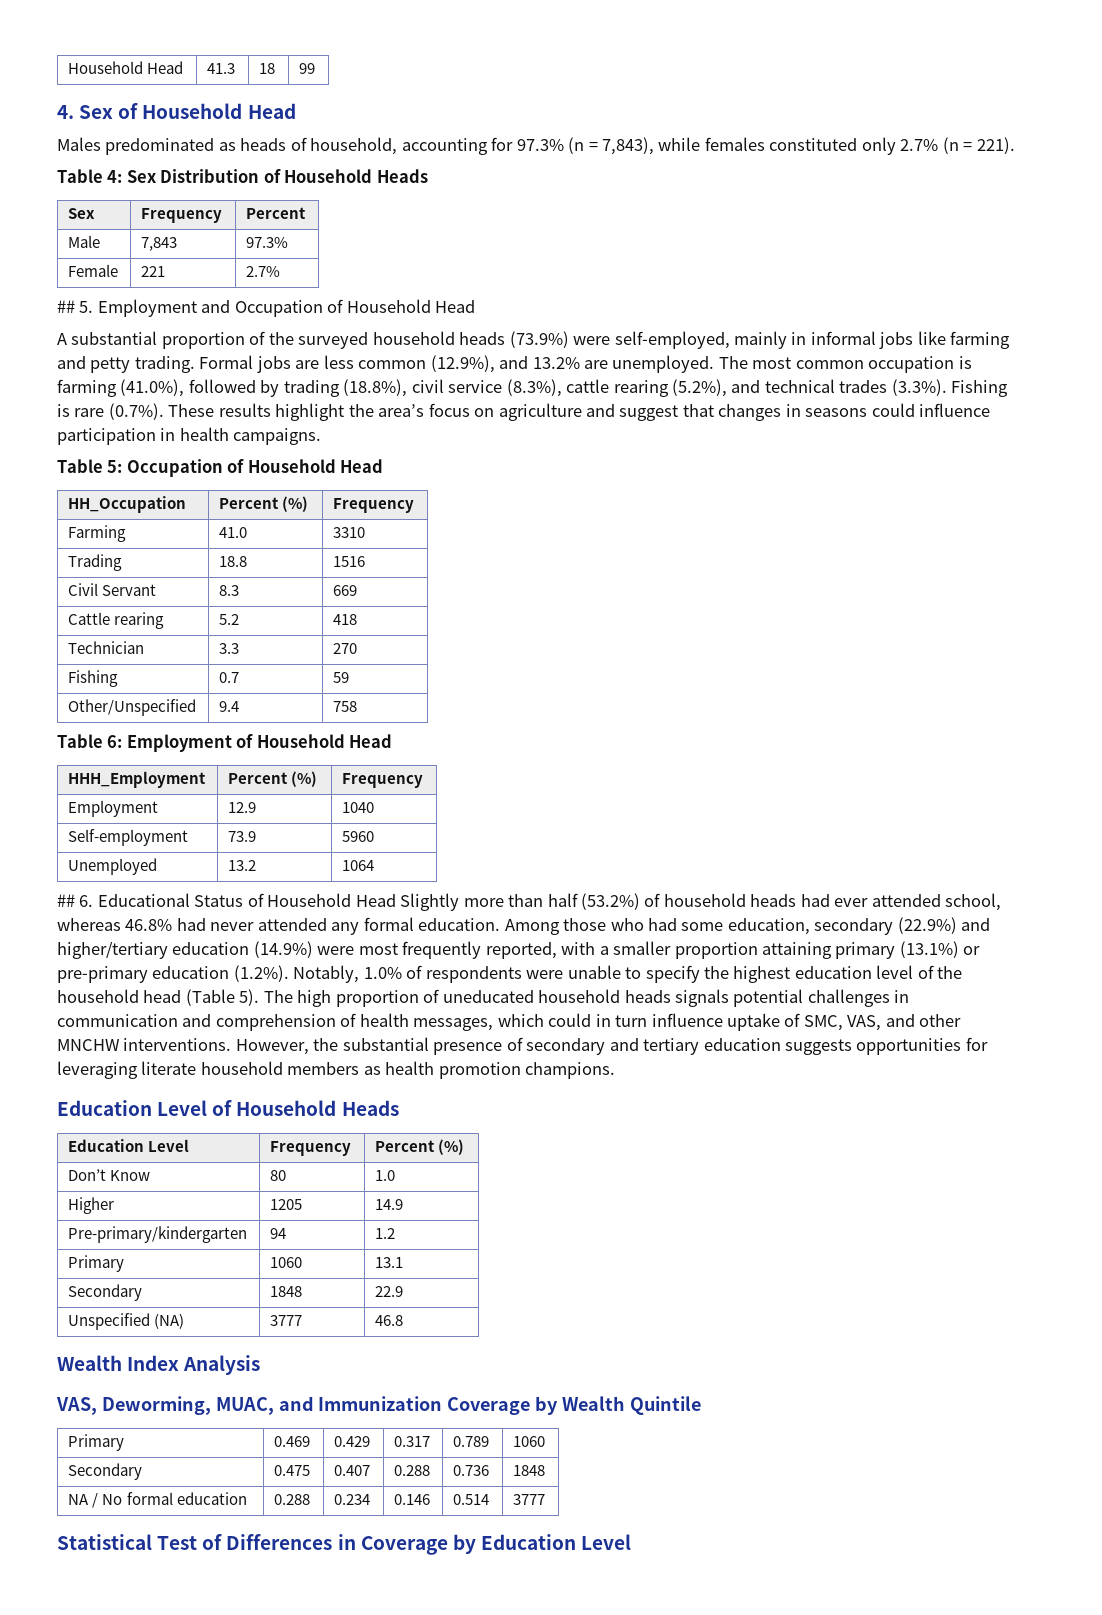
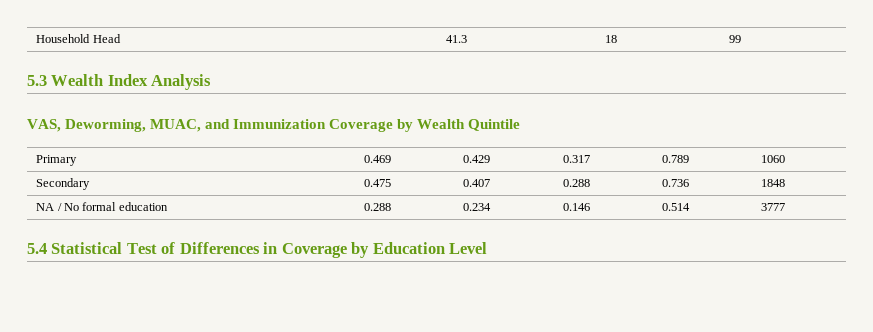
[57,103,296,119] [57,137,1015,155] [57,169,428,183] [68,208,96,219] [141,208,223,223] [246,207,307,219] [68,235,101,248] [141,237,178,251] [246,237,289,248] [68,264,119,277] [141,266,166,277] [246,266,281,277] [57,299,476,317] [57,331,1011,349] [57,355,972,373] [57,379,1009,397] [57,403,991,421] [57,427,322,445] [57,459,384,477] [68,496,187,513] [219,496,309,512] [333,498,415,513] [68,525,127,542] [219,527,248,538] [333,527,366,538] [68,554,123,571] [219,556,248,567] [333,556,366,567] [68,583,157,596] [219,585,240,596] [333,585,358,596] [68,612,165,629] [219,614,240,625] [333,614,358,625] [68,641,145,654] [219,643,240,654] [333,643,358,654] [68,670,119,687] [219,672,240,683] [333,672,350,683] [68,699,197,716] [219,701,240,712] [333,701,358,712] [57,734,393,752] [68,771,207,788] [228,771,318,787] [342,773,424,788] [68,800,159,817] [228,802,257,813] [342,802,375,813] [68,829,189,846] [228,831,257,842] [342,831,375,842] [68,858,158,875] [228,860,257,871] [342,860,375,871] [57,893,1002,911] [57,917,991,935] [57,941,981,959] [57,965,963,983] [57,989,910,1007] [57,1013,962,1031] [57,1037,988,1055] [57,1061,616,1079] [57,1100,399,1116] [68,1139,190,1152] [270,1141,352,1156] [375,1139,465,1155] [68,1169,151,1181] [270,1170,287,1181] [375,1170,396,1181] [68,1197,115,1214] [270,1199,303,1210] [375,1199,404,1210] [68,1226,248,1243] [270,1228,287,1239] [375,1228,396,1239] [68,1255,125,1272] [270,1257,303,1268] [375,1257,404,1268] [68,1284,143,1301] [270,1286,303,1297] [375,1286,404,1297] [68,1313,185,1330] [270,1315,303,1326] [375,1315,404,1326] 4. Sex of Household Head // Males predominated as heads of household, accounting for 97.3% (n = 7,843), while females constituted only 2.7% (n = 221). // Table 4: Sex Distribution of Household Heads // Sex | Frequency | Percent // Male | 7,843 | 97.3% // Female | 221 | 2.7% // ## 5. Employment and Occupation of Household Head // A substantial proportion of the surveyed household heads (73.9%) were self-employed, mainly in informal jobs like farming and petty trading. Formal jobs are less common (12.9%), and 13.2% are unemployed. The most common occupation is farming (41.0%), followed by trading (18.8%), civil service (8.3%), cattle rearing (5.2%), and technical trades (3.3%). Fishing is rare (0.7%). These results highlight the area’s focus on agriculture and suggest that changes in seasons could influence participation in health campaigns. // Table 5: Occupation of Household Head // HH_Occupation | Percent (%) | Frequency // Farming | 41.0 | 3310 // Trading | 18.8 | 1516 // Civil Servant | 8.3 | 669 // Cattle rearing | 5.2 | 418 // Technician | 3.3 | 270 // Fishing | 0.7 | 59 // Other/Unspecified | 9.4 | 758 // Table 6: Employment of Household Head // HHH_Employment | Percent (%) | Frequency // Employment | 12.9 | 1040 // Self-employment | 73.9 | 5960 // Unemployed | 13.2 | 1064 // ## 6. Educational Status of Household Head Slightly more than half (53.2%) of household heads had ever attended school, whereas 46.8% had never attended any formal education. Among those who had some education, secondary (22.9%) and higher/tertiary education (14.9%) were most frequently reported, with a smaller proportion attaining primary (13.1%) or pre-primary education (1.2%). Notably, 1.0% of respondents were unable to specify the highest education level of the household head (Table 5). The high proportion of uneducated household heads signals potential challenges in communication and comprehension of health messages, which could in turn influence uptake of SMC, VAS, and other MNCHW interventions. However, the substantial presence of secondary and tertiary education suggests opportunities for leveraging literate household members as health promotion champions. // Education Level of Household Heads // Education Level | Frequency | Percent (%) // Don’t Know | 80 | 1.0 // Higher | 1205 | 14.9 // Pre-primary/kindergarten | 94 | 1.2 // Primary | 1060 | 13.1 // Secondary | 1848 | 22.9 // Unspecified (NA) | 3777 | 46.8 // -> [27,75,47,86] 5.3
(546, 1499) none -> [27,243,47,254] 5.4

